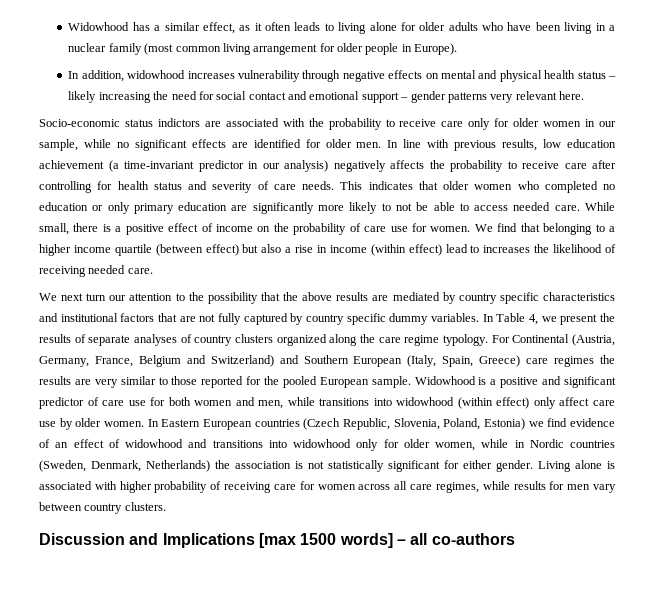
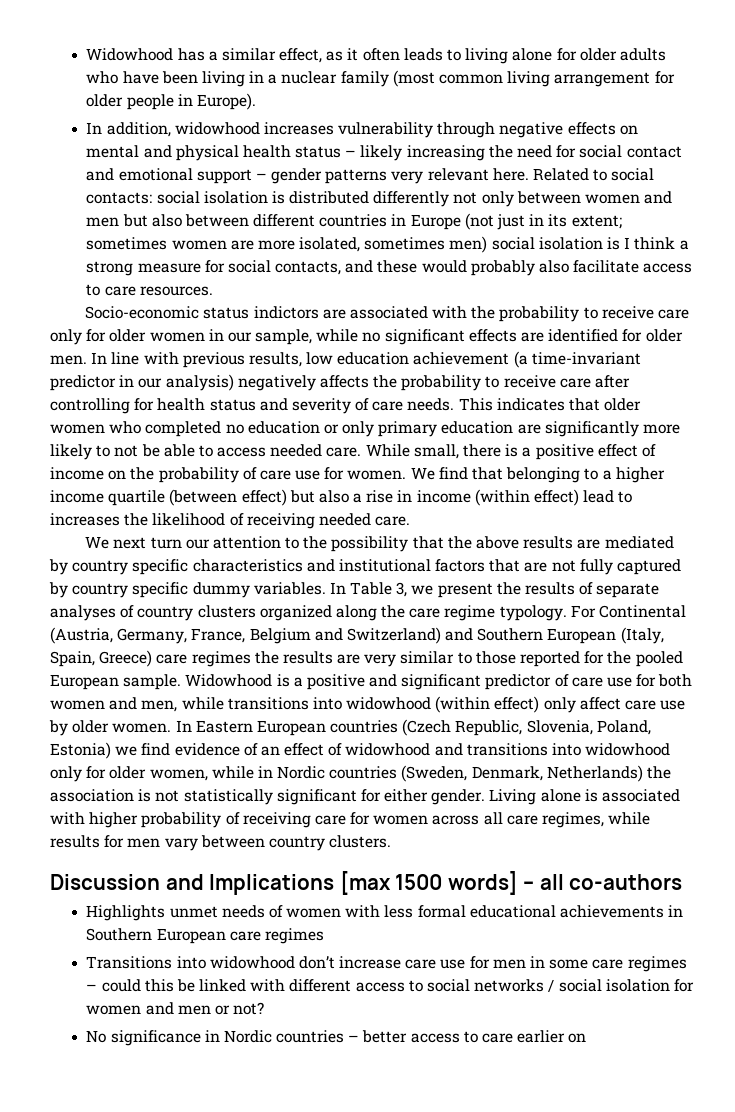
(585, 95) none -> [533,168,655,181] [86,191,673,207] [86,213,622,230] [86,236,689,253] [86,260,693,276] [86,284,213,296] Related to social contacts: social isolation is distributed differently not only between women and men but also between different countries in Europe (not just in its extent; sometimes women are more isolated, sometimes men) social isolation is I think a strong measure for social contacts, and these would probably also facilitate access to care resources.
[529,314,538,325] 4, -> [396,582,408,597] 3,
(515, 539) none -> [86,905,684,921] [86,928,324,944] [86,956,687,972] [86,979,694,992] [86,1002,265,1015] [86,1030,587,1046] // Highlights unmet needs of women with less formal educational achievements in Southern European care regimes // Transitions into widowhood don’t increase care use for men in some care regimes – could this be linked with different access to social networks / social isolation for women and men or not? // No significance in Nordic countries – better access to care earlier on

